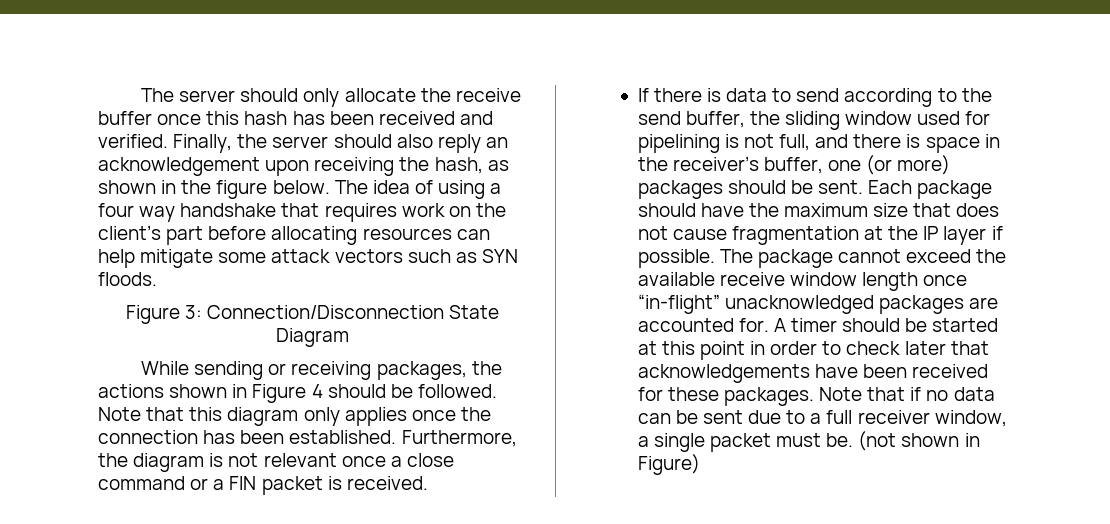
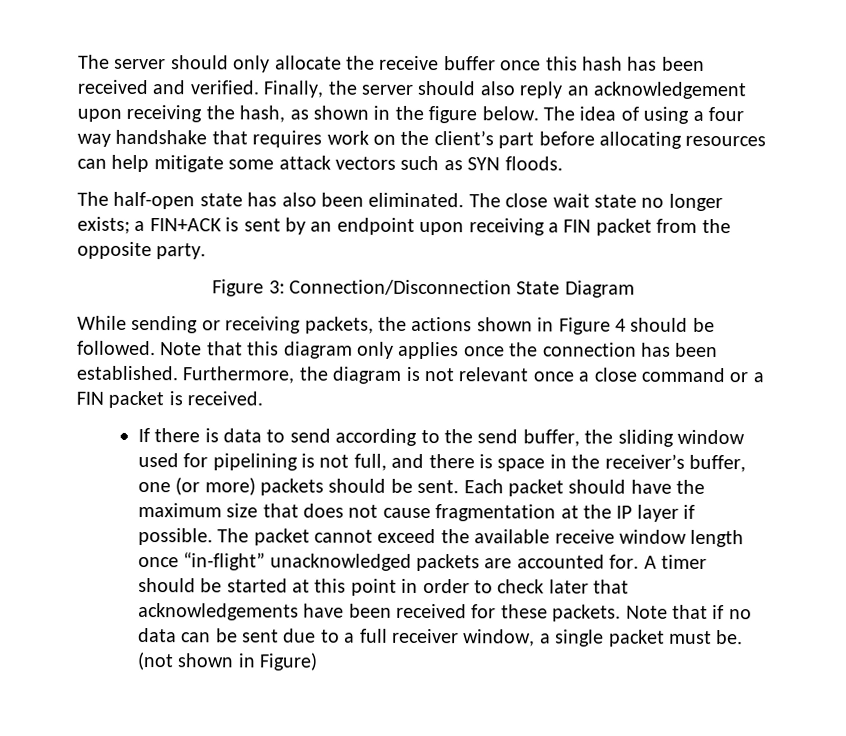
(157, 279) none -> [77,191,723,212] [77,216,731,236] [77,241,207,260] // The half-open state has also been eliminated. The close wait state no longer exists; a FIN+ACK is sent by an endpoint upon receiving a FIN packet from the opposite party.
[376,361,467,380] packages, -> [304,316,374,334] packets,
[637,180,723,199] packages -> [260,478,325,496] packets
[917,180,993,199] package -> [508,479,565,497] packet
[757,249,833,268] package -> [253,528,310,546] packet
[878,295,964,314] packages -> [416,553,481,572] packets
[723,387,814,406] packages. -> [552,604,622,622] packets.

